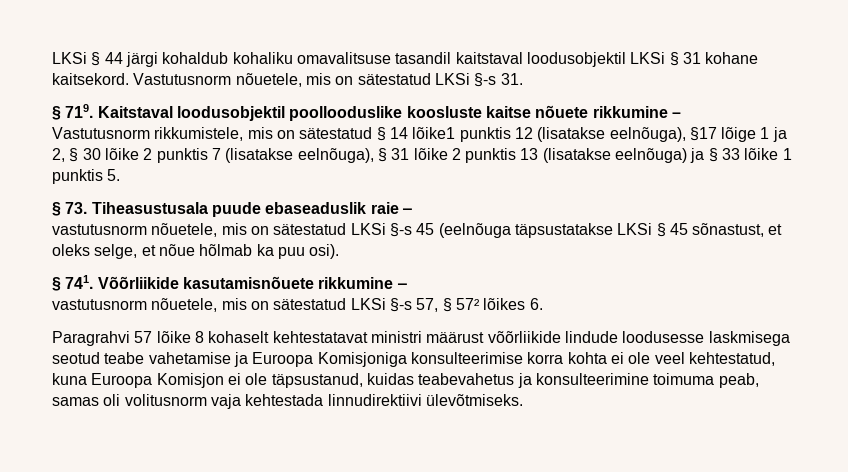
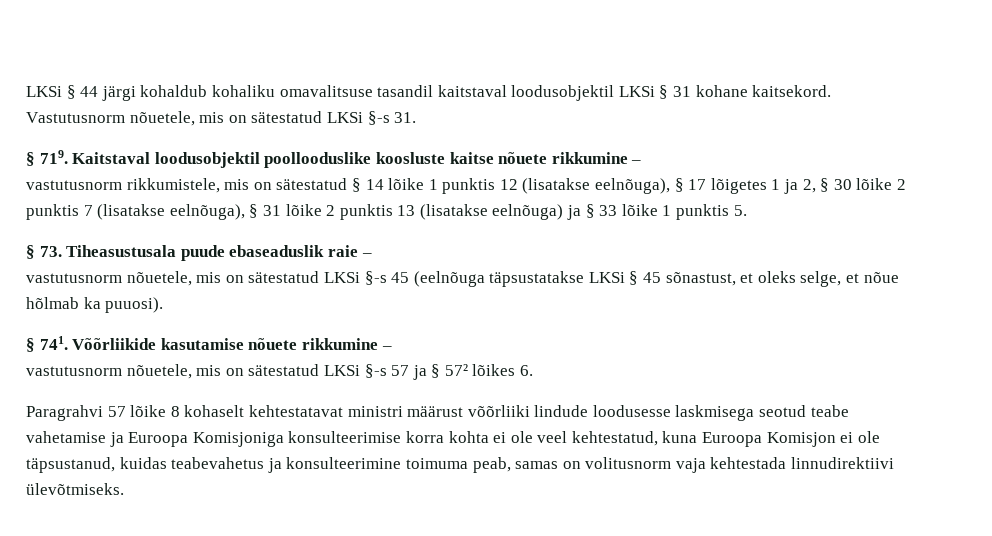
[52,127,150,139] Vastutusnorm -> [26,180,122,190] vastutusnorm
[412,127,456,139] lõike1 -> [388,178,438,190] lõike 1
[689,127,757,142] §17 lõige -> [674,178,767,194] § 17 lõigetes
[277,244,340,259] puu osi). -> [105,297,164,313] puuosi).
[182,276,314,289] kasutamisnõuete -> [160,338,298,350] kasutamise nõuete
[416,298,439,312] 57, -> [391,365,427,380] 57 ja
[487,331,561,343] võõrliikide -> [467,405,530,417] võõrliiki
[103,394,121,406] oli -> [562,461,581,469] on

